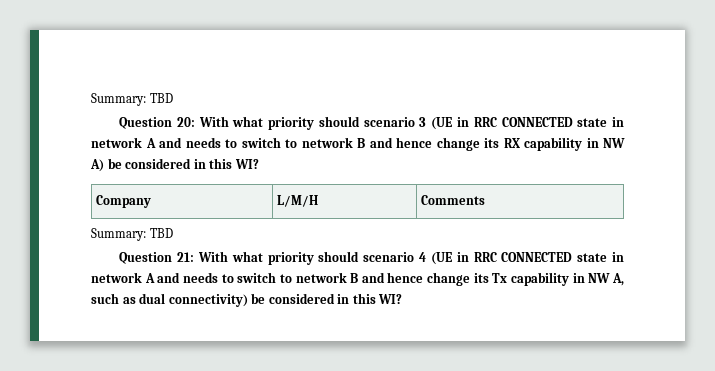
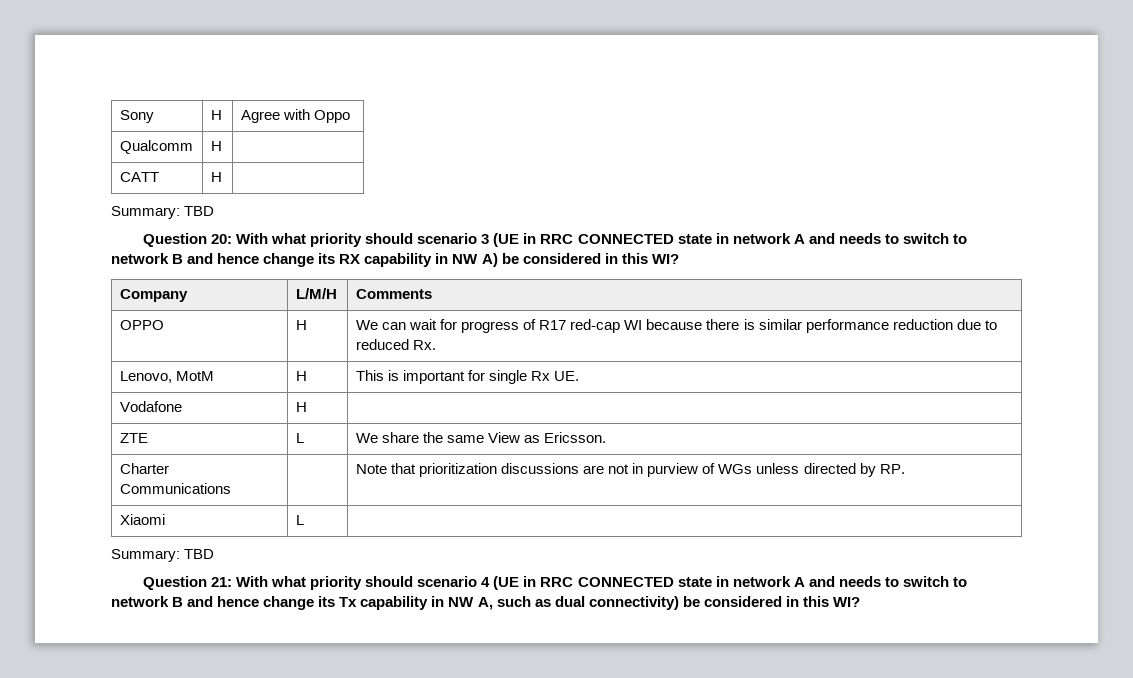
(91, 99) none -> [119,110,154,123] [210,110,222,120] [240,109,351,123] [119,140,193,154] [210,141,222,151] [119,172,159,182] [210,172,222,182] Sony | H | Agree with Oppo // Qualcomm | H | // CATT | H | //
(486, 200) none -> [119,320,164,330] [295,320,307,330] [355,319,997,333] [355,339,437,350] [119,371,215,383] [295,371,307,381] [355,370,580,384] [119,401,182,412] [295,402,307,412] [119,433,148,443] [295,433,304,443] [355,432,607,443] [119,463,169,474] [119,483,231,494] [355,463,905,477] [119,514,165,525] [295,515,304,525] // OPPO | H | We can wait for progress of R17 red-cap WI because there is similar performance reduction due to reduced Rx. // Lenovo, MotM | H | This is important for single Rx UE. // Vodafone | H | // ZTE | L | We share the same View as Ericsson. // Charter Communications | | Note that prioritization discussions are not in purview of WGs unless directed by RP. // Xiaomi | L |

